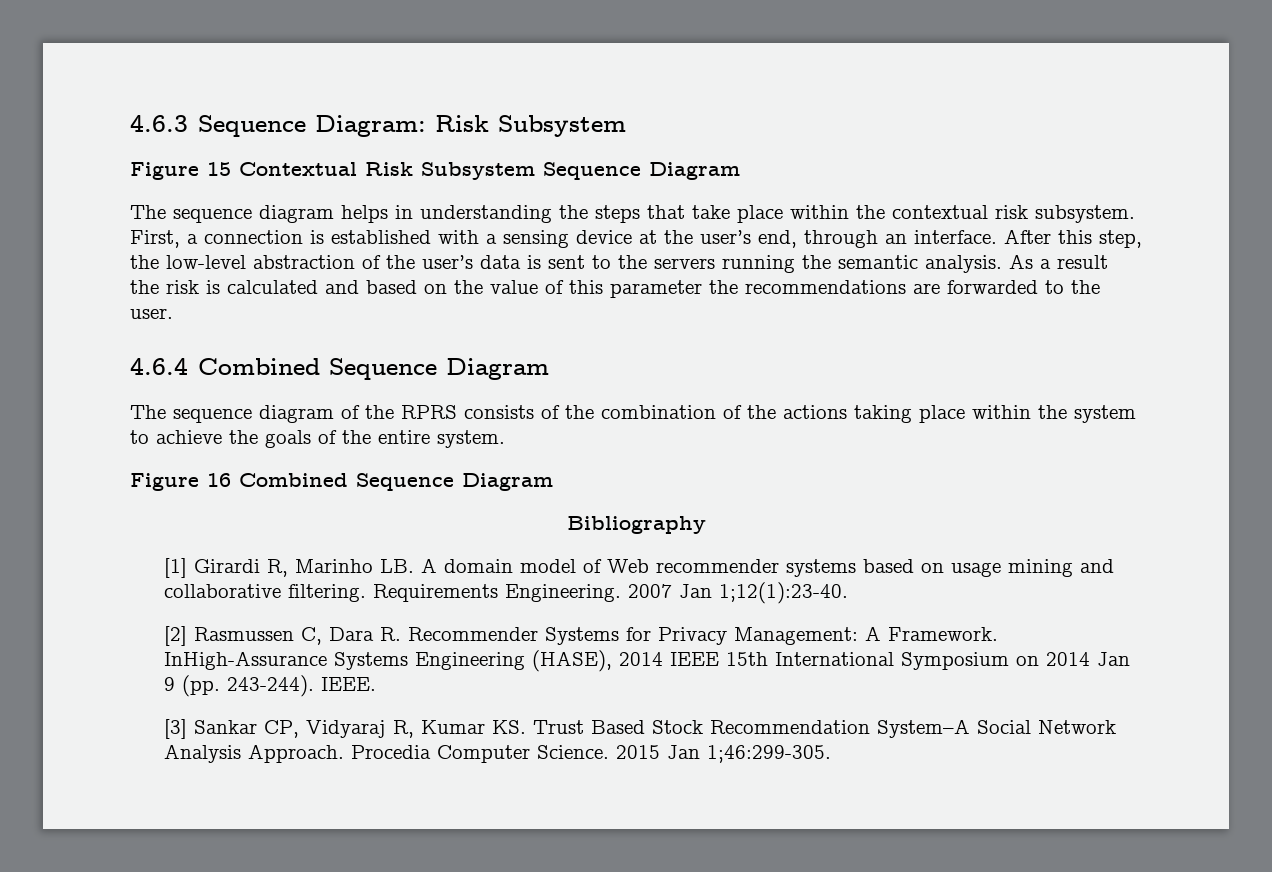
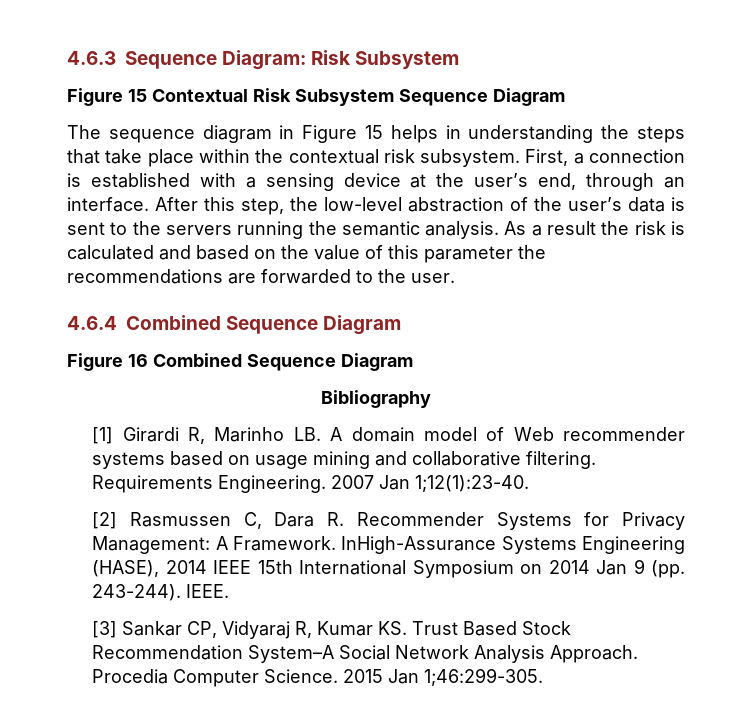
(334, 214) none -> [279,125,384,143] in Figure 15
[130,405,1136,423] [130,430,505,448] // The sequence diagram of the RPRS consists of the combination of the actions taking place within the system to achieve the goals of the entire system. -> (402, 325) none

